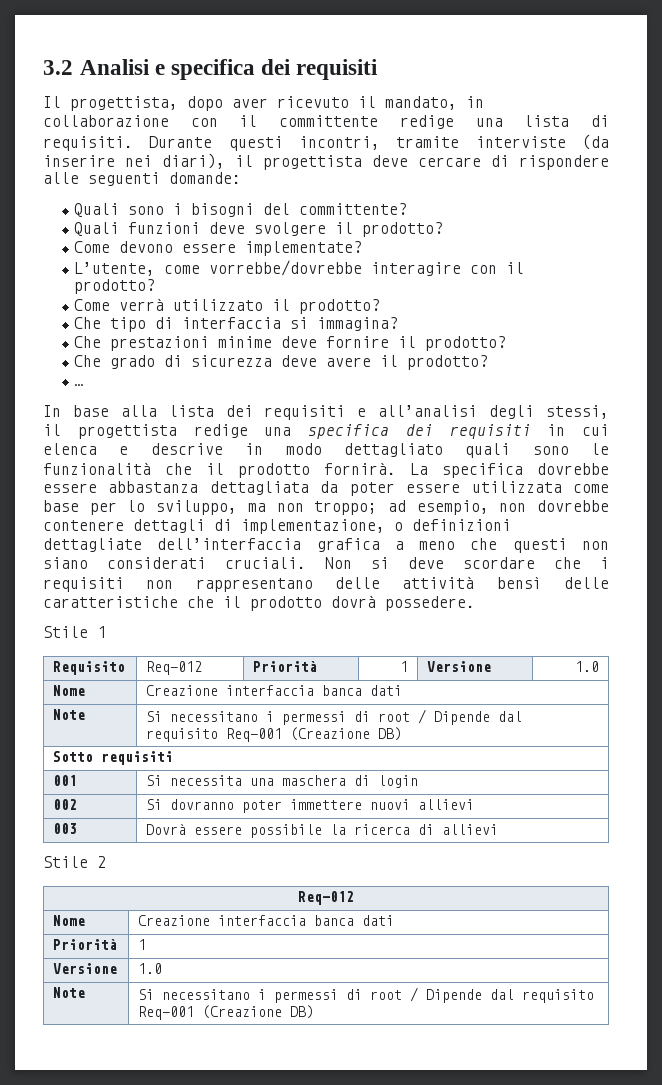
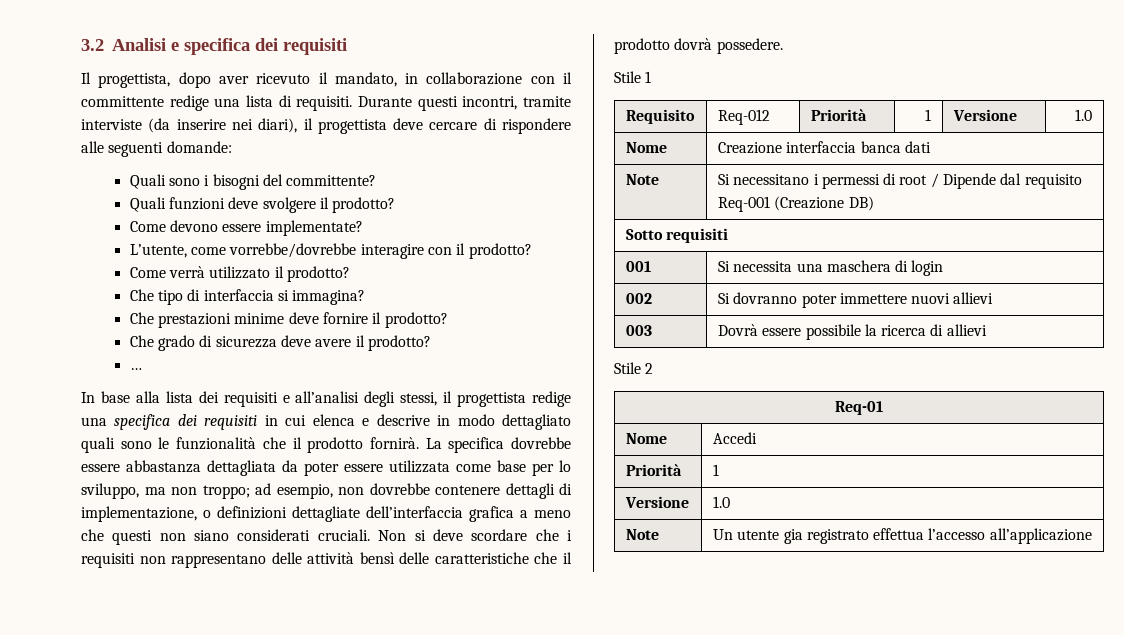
[298,891,354,905] [53,915,86,926] [138,915,395,926] Req-012 // Nome | Creazione interfaccia banca dati -> [835,401,883,415] [625,433,667,444] [712,432,757,444] Req-01 // Nome | Accedi
[138,987,595,1003] [138,1005,315,1020] Si necessitano i permessi di root / Dipende dal requisito Req-001 (Creazione DB) -> [712,528,1092,544] Un utente gia registrato effettua l’accesso all’applicazione

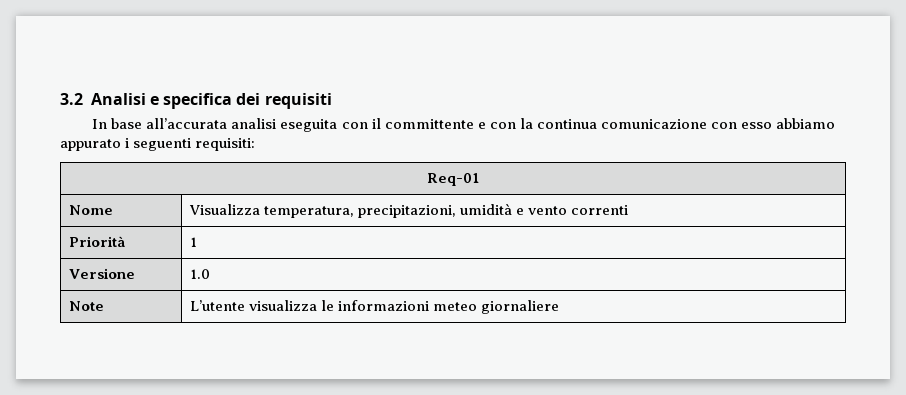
[81,72,573,88] [81,95,571,111] [81,118,572,134] [81,141,232,157] [129,174,377,190] [129,197,396,213] [129,220,363,236] [129,243,532,259] [129,266,351,282] [129,289,366,305] [129,312,448,328] [129,335,432,351] [129,368,142,370] [81,391,571,407] [81,414,571,430] [81,437,571,453] [81,460,571,476] [81,483,572,499] [81,506,571,522] [81,529,573,545] [81,552,572,568] [614,38,783,54] [614,71,652,83] [625,109,695,124] [717,109,770,125] [810,109,867,121] [925,109,932,121] [952,109,1017,121] [1075,109,1093,121] [625,142,667,153] [717,141,931,154] [625,174,659,185] [717,173,1082,189] [717,196,874,212] [625,228,729,243] [625,261,651,272] [717,260,944,276] [625,293,652,304] [717,292,994,308] [625,325,652,336] [717,324,987,340] [614,362,654,374] [835,401,883,415] [625,433,667,444] [712,432,757,444] Il progettista, dopo aver ricevuto il mandato, in collaborazione con il committente redige una lista di requisiti. Durante questi incontri, tramite interviste (da inserire nei diari), il progettista deve cercare di rispondere alle seguenti domande: // Quali sono i bisogni del committente? // Quali funzioni deve svolgere il prodotto? // Come devono essere implementate? // L’utente, come vorrebbe/dovrebbe interagire con il prodotto? // Come verrà utilizzato il prodotto? // Che tipo di interfaccia si immagina? // Che prestazioni minime deve fornire il prodotto? // Che grado di sicurezza deve avere il prodotto? // … // In base alla lista dei requisiti e all’analisi degli stessi, il progettista redige una specifica dei requisiti in cui elenca e descrive in modo dettagliato quali sono le funzionalità che il prodotto fornirà. La specifica dovrebbe essere abbastanza dettagliata da poter essere utilizzata come base per lo sviluppo, ma non troppo; ad esempio, non dovrebbe contenere dettagli di implementazione, o definizioni dettagliate dell’interfaccia grafica a meno che questi non siano considerati cruciali. Non si deve scordare che i requisiti non rappresentano delle attività bensì delle caratteristiche che il prodotto dovrà possedere. // Stile 1 // Requisito | Req-012 | Priorità | 1 | Versione | 1.0 // Nome | Creazione interfaccia banca dati // Note | Si necessitano i permessi di root / Dipende dal requisito Req-001 (Creazione DB) // Sotto requisiti // 001 | Si necessita una maschera di login // 002 | Si dovranno poter immettere nuovi allievi // 003 | Dovrà essere possibile la ricerca di allievi // Stile 2 // Req-01 // Nome | Accedi -> [92,118,835,132] [60,138,256,151] [427,173,479,186] [68,205,113,215] [188,203,629,218] In base all’accurata analisi eseguita con il committente e con la continua comunicazione con esso abbiamo appurato i seguenti requisiti: // Req-01 // Nome | Visualizza temperatura, precipitazioni, umidità e vento correnti
[712,528,1092,544] Un utente gia registrato effettua l’accesso all’applicazione -> [189,300,560,314] L’utente visualizza le informazioni meteo giornaliere

